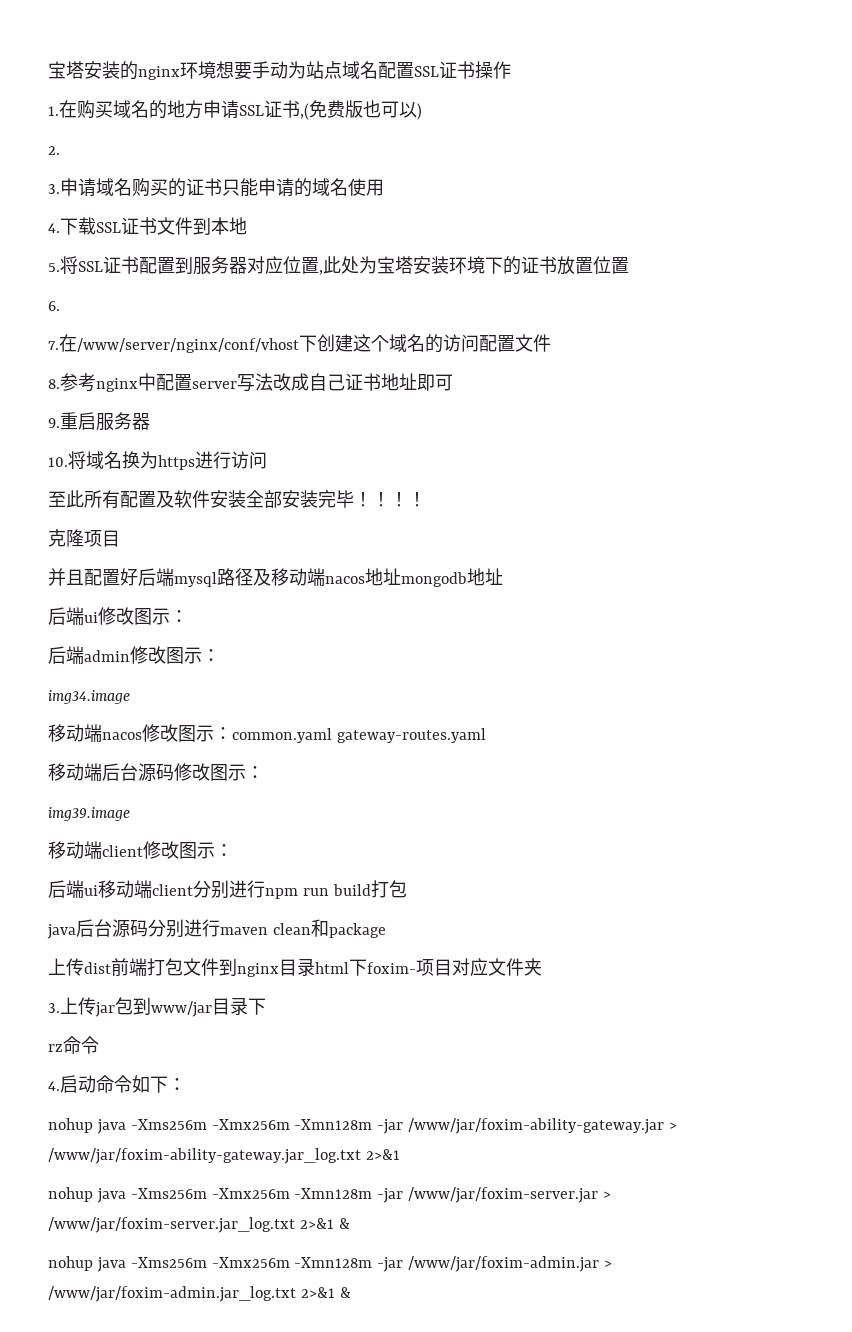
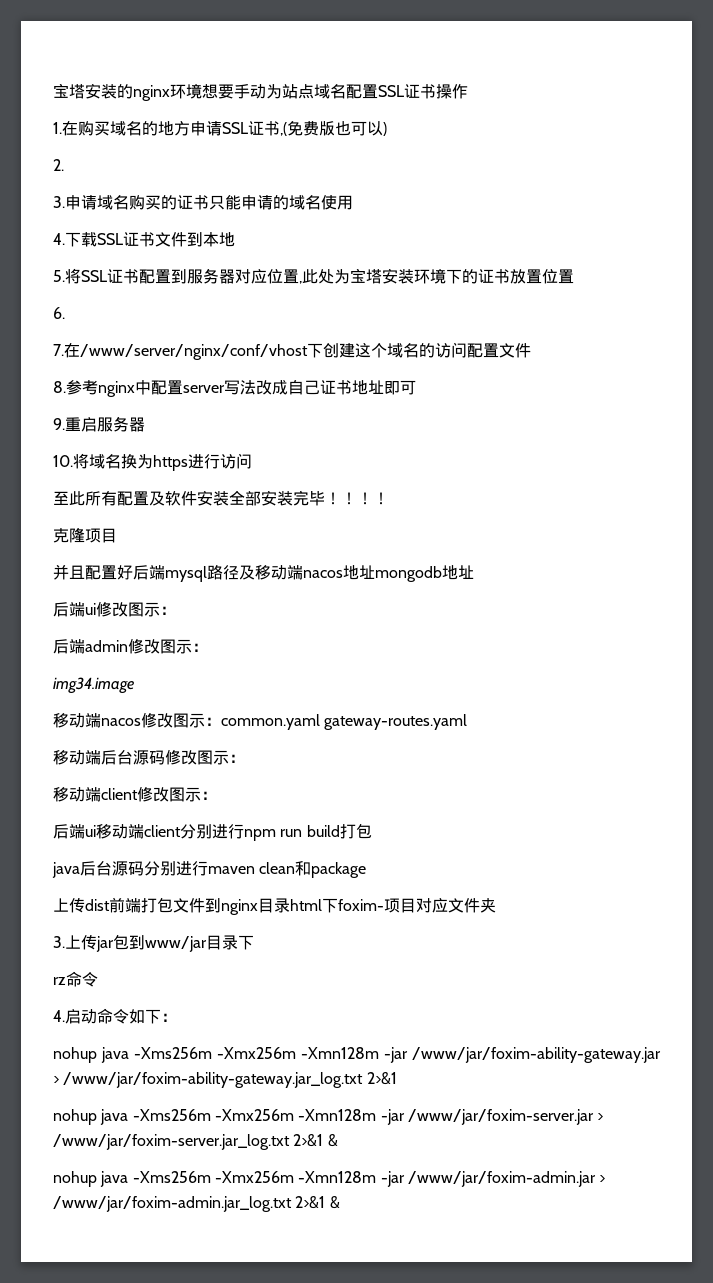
[48,807,130,821] // img39.image -> (245, 758) none

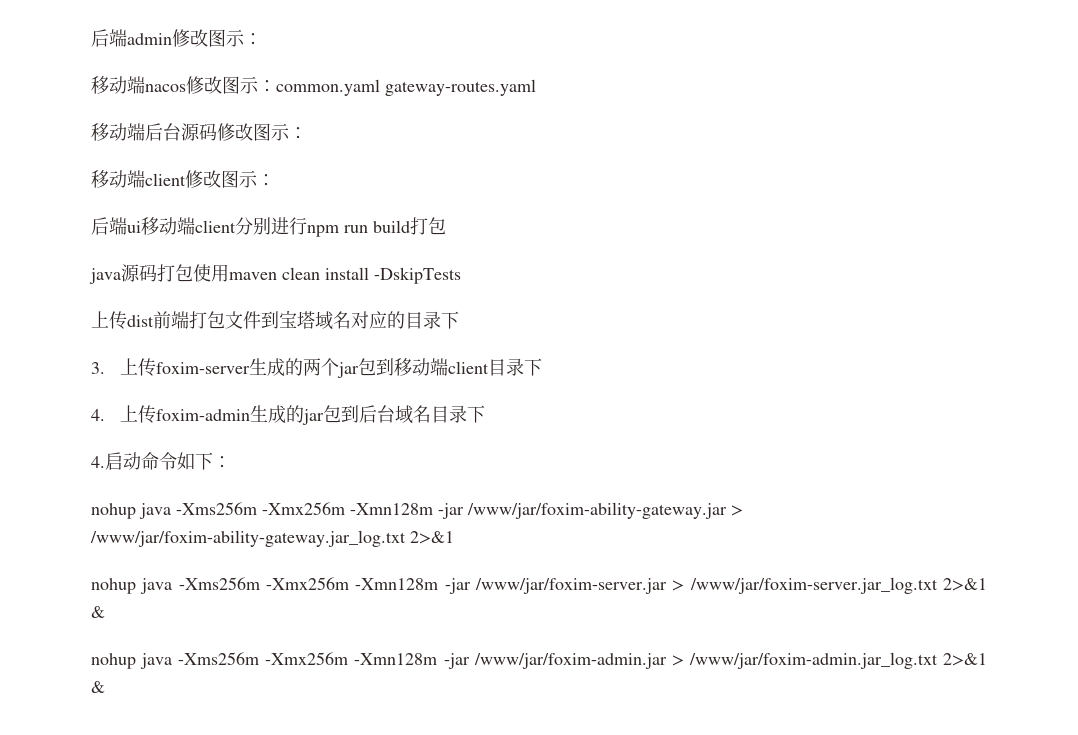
[53,83,468,101] [53,121,387,136] [53,159,64,171] [53,195,353,210] [53,232,235,247] [53,268,574,284] [53,307,65,319] [53,342,531,360] [53,380,416,397] [53,416,145,432] [53,453,252,471] [53,490,389,506] [53,528,117,543] [53,564,474,582] [53,601,176,617] 宝塔安装的nginx环境想要手动为站点域名配置SSL证书操作 // 1.在购买域名的地方申请SSL证书,(免费版也可以) // 2. // 3.申请域名购买的证书只能申请的域名使用 // 4.下载SSL证书文件到本地 // 5.将SSL证书配置到服务器对应位置,此处为宝塔安装环境下的证书放置位置 // 6. // 7.在/www/server/nginx/conf/vhost下创建这个域名的访问配置文件 // 8.参考nginx中配置server写法改成自己证书地址即可 // 9.重启服务器 // 10.将域名换为https进行访问 // 至此所有配置及软件安装全部安装完毕！！！！ // 克隆项目 // 并且配置好后端mysql路径及移动端nacos地址mongodb地址 // 后端ui修改图示： // -> (91, 38) none
[53,677,134,694] // img34.image -> (262, 39) none
[80,861,367,878] 后台源码分别进行maven clean和package -> [121,264,461,284] 源码打包使用maven clean install -DskipTests
[221,898,496,915] [53,934,254,952] [53,971,98,987] nginx目录html下foxim-项目对应文件夹 // 3.上传jar包到www/jar目录下 // rz命令 -> [279,310,459,330] [91,358,542,378] [91,405,485,425] 宝塔域名对应的目录下 // 3.上传foxim-server生成的两个jar包到移动端client目录下 // 4.上传foxim-admin生成的jar包到后台域名目录下

